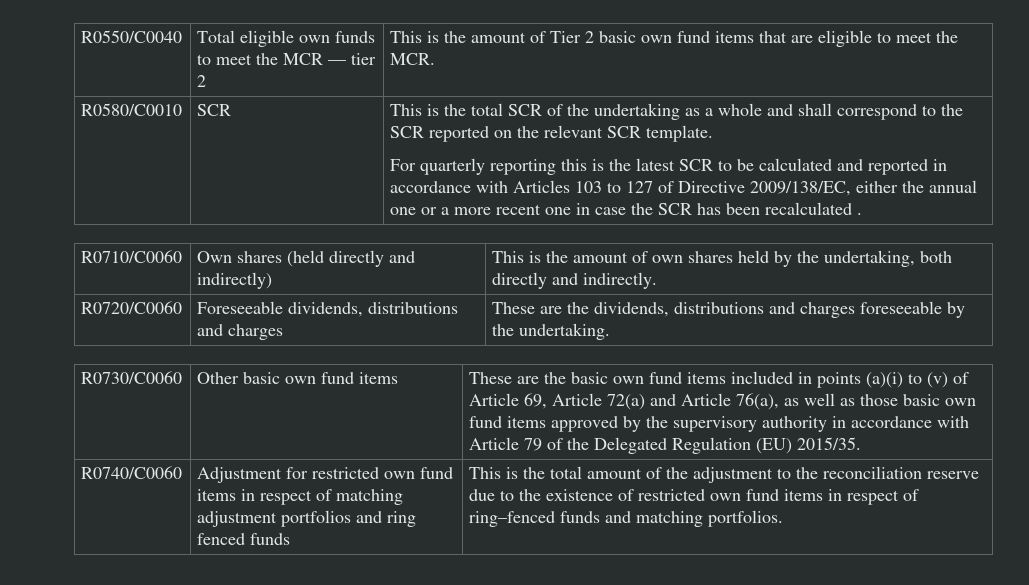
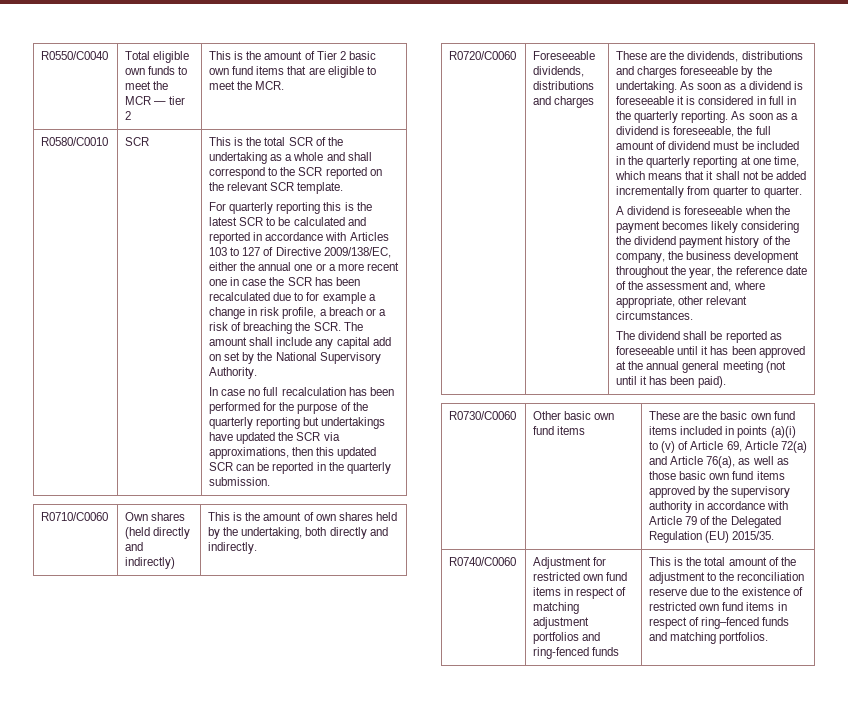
[857,213,863,215] . -> [273,292,376,304] [209,307,386,319] [209,322,363,334] [209,337,391,349] [209,352,381,364] [209,367,258,379] [209,387,394,396] [209,402,368,414] [209,417,386,429] [209,432,340,444] [209,447,377,459] [209,462,391,474] [209,477,271,486] due to for example a change in risk profile, a breach or a risk of breaching the SCR. The amount shall include any capital add on set by the National Supervisory Authority. // In case no full recalculation has been performed for the purpose of the quarterly reporting but undertakings have updated the SCR via approximations, then this updated SCR can be reported in the quarterly submission.
(611, 331) none -> [680,81,803,90] [616,96,796,105] [616,111,798,123] [616,126,771,137] [616,141,799,150] [616,156,799,168] [615,171,806,180] [616,186,802,198] [616,206,790,215] [616,221,800,233] [616,236,790,248] [616,251,800,263] [616,266,807,278] [616,281,765,292] [616,296,748,308] [616,311,694,320] [616,331,782,343] [616,346,805,358] [616,361,786,373] [616,376,726,388] As soon as a dividend is foreseeable it is considered in full in the quarterly reporting. As soon as a dividend is foreseeable, the full amount of dividend must be included in the quarterly reporting at one time, which means that it shall not be added incrementally from quarter to quarter. // A dividend is foreseeable when the payment becomes likely considering the dividend payment history of the company, the business development throughout the year, the reference date of the assessment and, where appropriate, other relevant circumstances. // The dividend shall be reported as foreseeable until it has been approved at the annual general meeting (not until it has been paid).
[387,511,417,527] [197,533,246,545] ring fenced -> [533,647,590,659] ring-fenced

